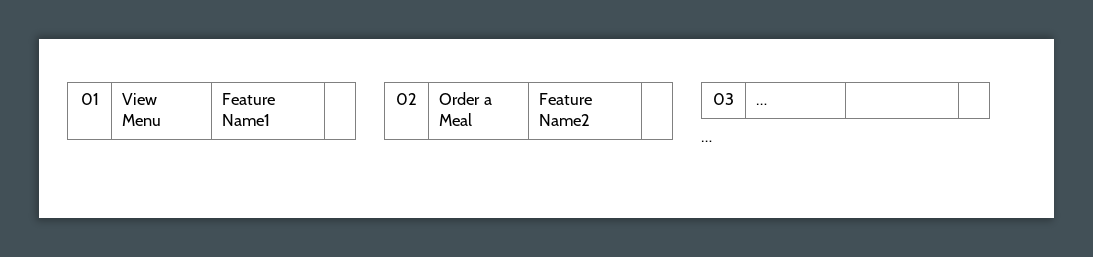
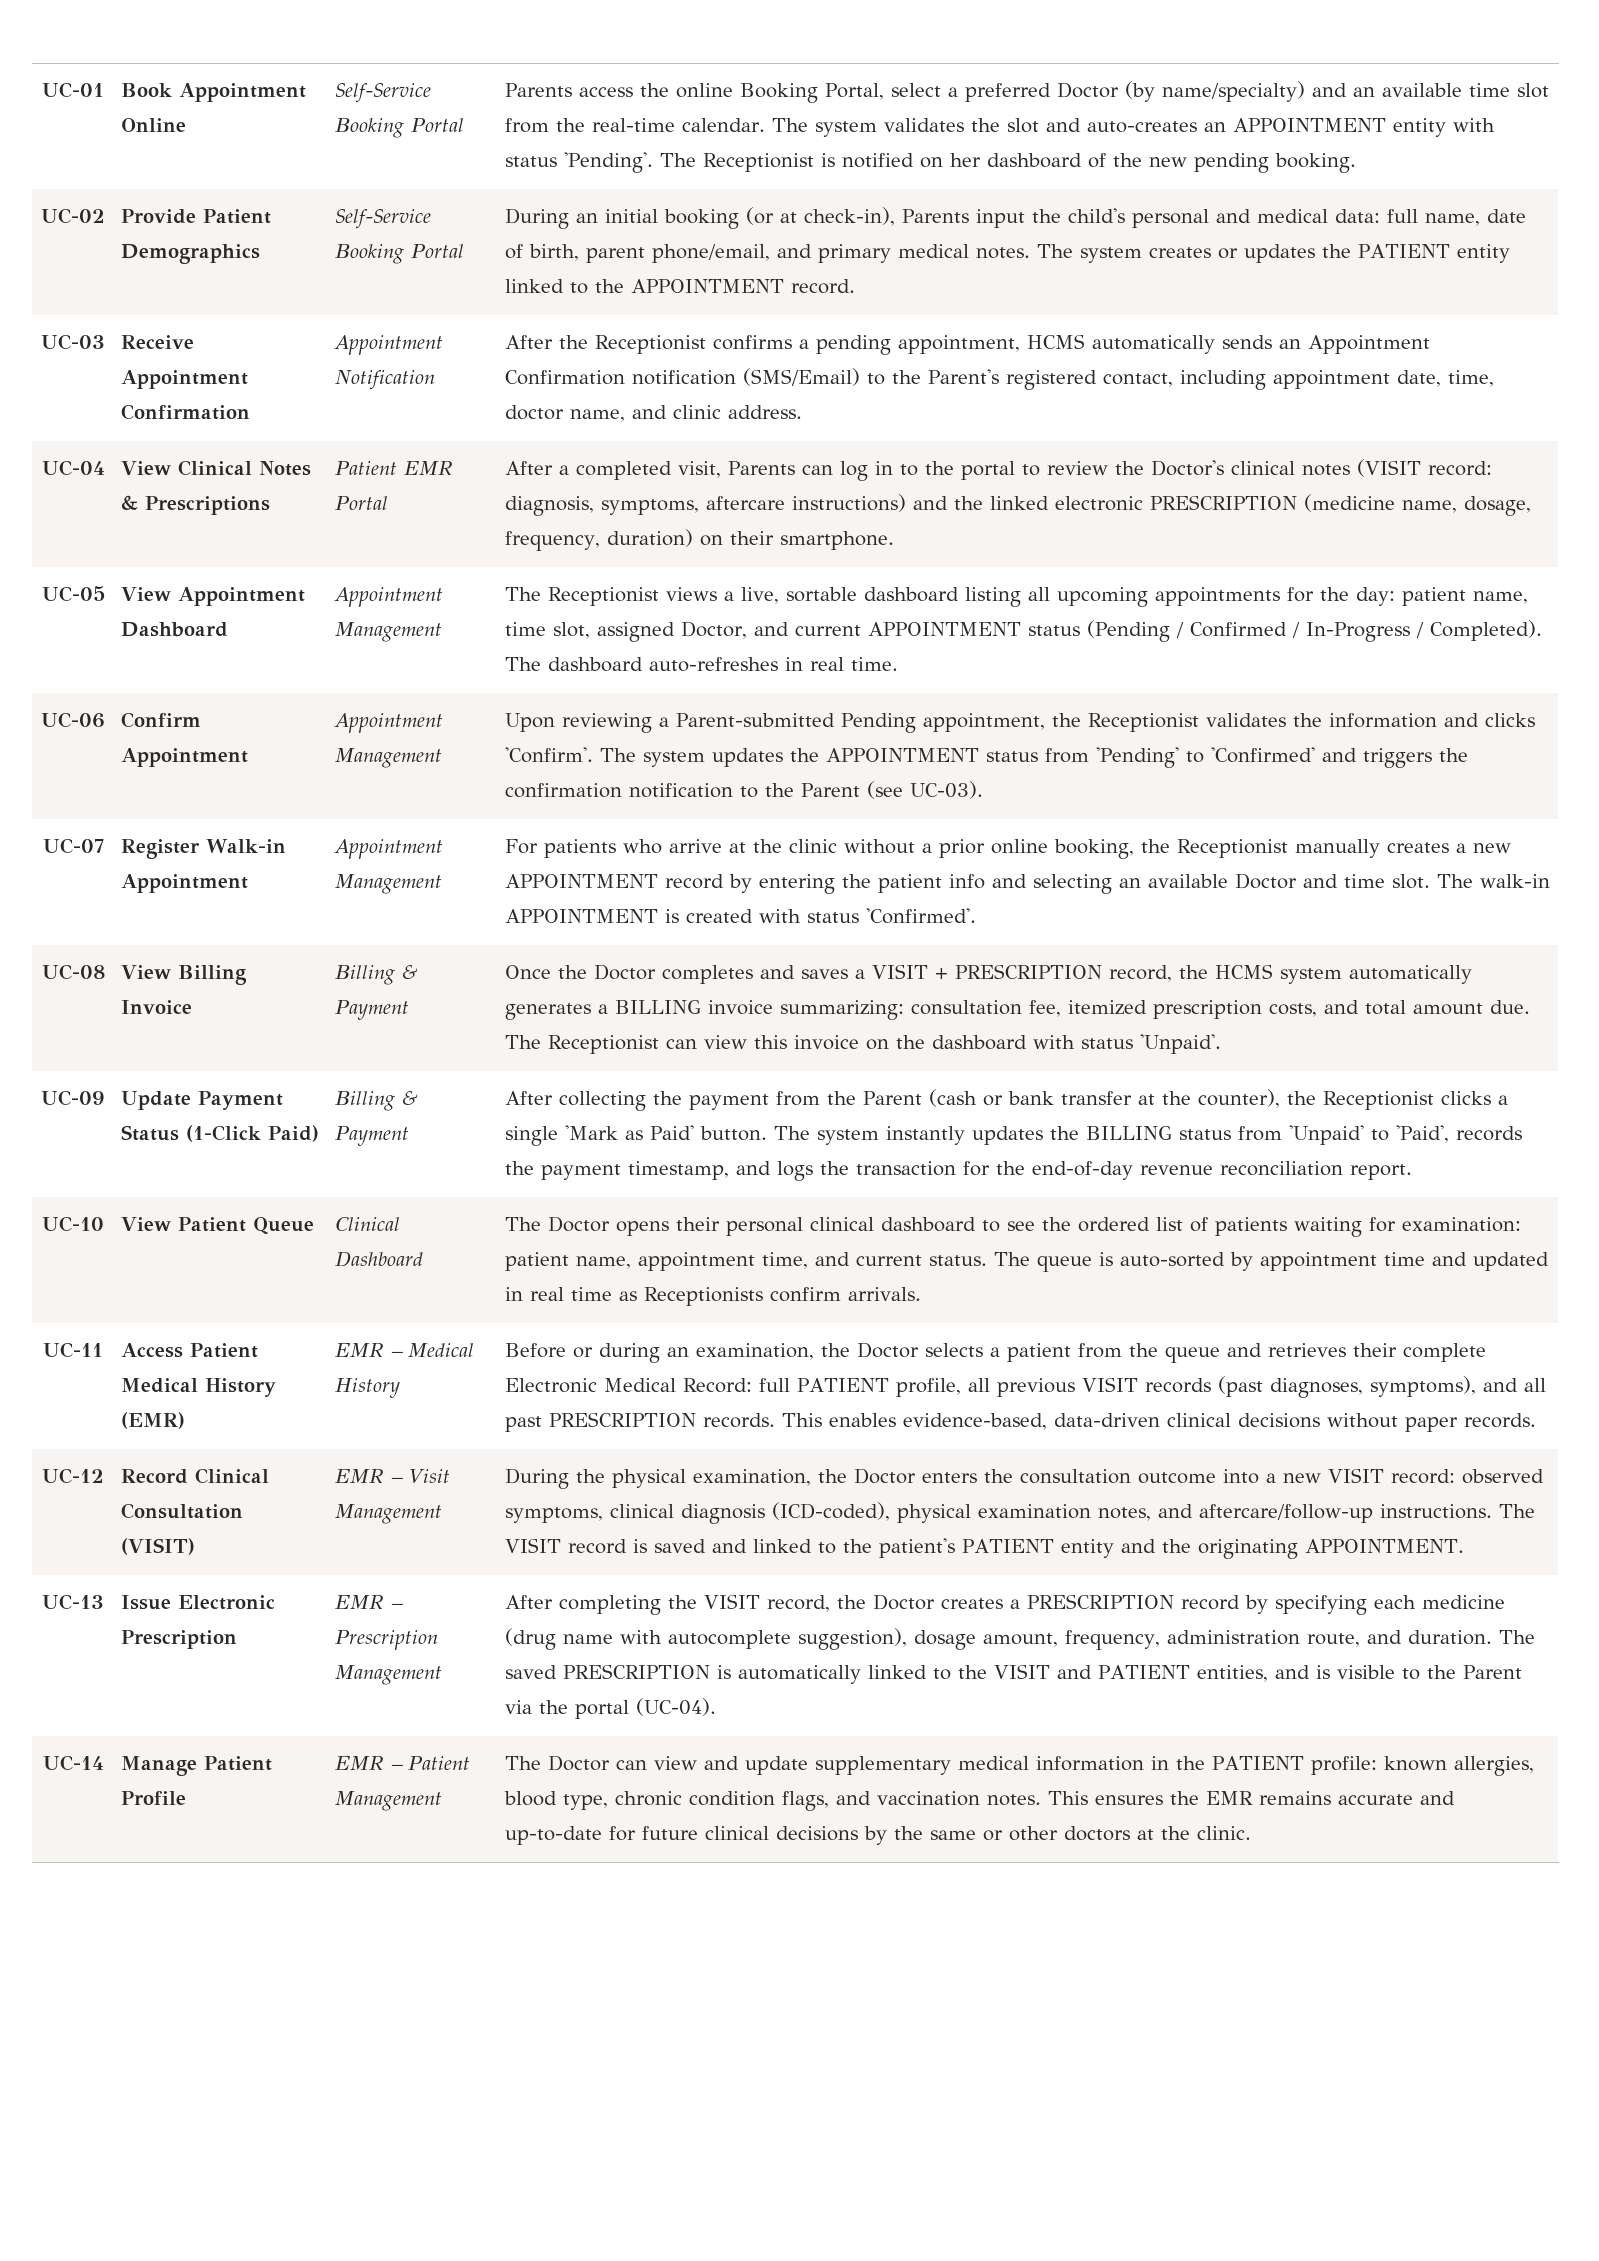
[80,93,99,105] [122,93,158,105] [122,114,162,126] [222,93,276,105] [222,114,271,126] [396,93,417,105] [439,92,492,105] [439,113,473,126] [539,93,593,105] [539,114,591,126] [713,93,734,105] [756,103,768,105] [701,140,712,142] 01 | View Menu | Feature Name1 | // 02 | Order a Meal | Feature Name2 | // 03 | … | | // … -> [42,82,104,98] [121,83,307,102] [121,118,187,132] [335,83,432,103] [335,118,465,138] [505,81,1550,103] [505,118,1496,137] [505,152,1357,173] [41,208,105,224] [121,209,272,224] [121,244,261,264] [335,209,432,229] [335,244,465,264] [505,207,1527,229] [505,244,1511,263] [505,279,856,294] [41,334,105,350] [121,335,195,349] [121,370,249,389] [121,404,251,420] [334,335,444,355] [335,370,436,390] [505,334,1431,355] [505,368,1495,390] [505,405,803,422] [41,460,105,476] [121,460,312,476] [121,495,271,515] [335,461,453,476] [335,496,389,510] [505,459,1493,481] [505,494,1532,516] [505,529,895,551] [41,586,105,602] [121,587,306,606] [121,622,229,637] [334,587,444,607] [335,622,443,642] [505,587,1529,607] [505,620,1543,642] [505,657,899,672] [41,712,105,728] [121,712,202,728] [121,748,249,767] [334,713,444,733] [335,748,443,768] [505,713,1536,733] [505,747,1469,768] [505,781,984,799] [42,838,104,854] [121,839,287,859] [121,874,249,893] [334,839,444,859] [335,874,443,894] [505,839,1512,859] [505,873,1551,894] [505,908,977,924] [41,964,105,980] [121,965,248,985] [121,1000,193,1014] [335,965,419,985] [335,1000,410,1020] [505,964,1473,984] [505,1000,1531,1020] [505,1034,1222,1054] [41,1090,105,1106] [121,1091,284,1110] [121,1125,320,1142] [335,1091,419,1111] [335,1126,410,1146] [505,1089,1509,1111] [505,1125,1523,1146] [505,1161,1413,1181] [42,1216,104,1232] [121,1217,315,1235] [335,1217,401,1231] [335,1251,424,1267] [505,1216,1522,1237] [505,1252,1550,1272] [505,1287,922,1306] [43,1342,103,1358] [121,1343,259,1358] [121,1378,277,1397] [121,1412,186,1429] [335,1343,475,1358] [335,1378,401,1398] [505,1342,1487,1363] [505,1376,1547,1398] [505,1412,1537,1432] [42,1468,104,1484] [121,1468,270,1484] [121,1503,244,1519] [121,1538,196,1555] [335,1469,451,1484] [335,1504,443,1524] [505,1468,1545,1489] [505,1502,1536,1524] [505,1538,1465,1559] [42,1594,104,1610] [121,1595,276,1610] [121,1630,238,1649] [335,1595,404,1610] [335,1630,439,1650] [335,1665,443,1685] [505,1594,1506,1615] [505,1628,1536,1650] [505,1664,1523,1684] [505,1698,717,1719] [42,1755,104,1771] [121,1756,273,1776] [121,1791,187,1805] [335,1756,471,1771] [335,1791,443,1811] [505,1755,1535,1776] [504,1791,1456,1811] [505,1826,1252,1845] UC-01 | Book Appointment Online | Self-Service Booking Portal | Parents access the online Booking Portal, select a preferred Doctor (by name/specialty) and an available time slot from the real-time calendar. The system validates the slot and auto-creates an APPOINTMENT entity with status 'Pending'. The Receptionist is notified on her dashboard of the new pending booking. // UC-02 | Provide Patient Demographics | Self-Service Booking Portal | During an initial booking (or at check-in), Parents input the child's personal and medical data: full name, date of birth, parent phone/email, and primary medical notes. The system creates or updates the PATIENT entity linked to the APPOINTMENT record. // UC-03 | Receive Appointment Confirmation | Appointment Notification | After the Receptionist confirms a pending appointment, HCMS automatically sends an Appointment Confirmation notification (SMS/Email) to the Parent's registered contact, including appointment date, time, doctor name, and clinic address. // UC-04 | View Clinical Notes & Prescriptions | Patient EMR Portal | After a completed visit, Parents can log in to the portal to review the Doctor's clinical notes (VISIT record: diagnosis, symptoms, aftercare instructions) and the linked electronic PRESCRIPTION (medicine name, dosage, frequency, duration) on their smartphone. // UC-05 | View Appointment Dashboard | Appointment Management | The Receptionist views a live, sortable dashboard listing all upcoming appointments for the day: patient name, time slot, assigned Doctor, and current APPOINTMENT status (Pending / Confirmed / In-Progress / Completed). The dashboard auto-refreshes in real time. // UC-06 | Confirm Appointment | Appointment Management | Upon reviewing a Parent-submitted Pending appointment, the Receptionist validates the information and clicks 'Confirm'. The system updates the APPOINTMENT status from 'Pending' to 'Confirmed' and triggers the confirmation notification to the Parent (see UC-03). // UC-07 | Register Walk-in Appointment | Appointment Management | For patients who arrive at the clinic without a prior online booking, the Receptionist manually creates a new APPOINTMENT record by entering the patient info and selecting an available Doctor and time slot. The walk-in APPOINTMENT is created with status 'Confirmed'. // UC-08 | View Billing Invoice | Billing & Payment | Once the Doctor completes and saves a VISIT + PRESCRIPTION record, the HCMS system automatically generates a BILLING invoice summarizing: consultation fee, itemized prescription costs, and total amount due. The Receptionist can view this invoice on the dashboard with status 'Unpaid'. // UC-09 | Update Payment Status (1-Click Paid) | Billing & Payment | After collecting the payment from the Parent (cash or bank transfer at the counter), the Receptionist clicks a single 'Mark as Paid' button. The system instantly updates the BILLING status from 'Unpaid' to 'Paid', records the payment timestamp, and logs the transaction for the end-of-day revenue reconciliation report. // UC-10 | View Patient Queue | Clinical Dashboard | The Doctor opens their personal clinical dashboard to see the ordered list of patients waiting for examination: patient name, appointment time, and current status. The queue is auto-sorted by appointment time and updated in real time as Receptionists confirm arrivals. // UC-11 | Access Patient Medical History (EMR) | EMR – Medical History | Before or during an examination, the Doctor selects a patient from the queue and retrieves their complete Electronic Medical Record: full PATIENT profile, all previous VISIT records (past diagnoses, symptoms), and all past PRESCRIPTION records. This enables evidence-based, data-driven clinical decisions without paper records. // UC-12 | Record Clinical Consultation (VISIT) | EMR – Visit Management | During the physical examination, the Doctor enters the consultation outcome into a new VISIT record: observed symptoms, clinical diagnosis (ICD-coded), physical examination notes, and aftercare/follow-up instructions. The VISIT record is saved and linked to the patient's PATIENT entity and the originating APPOINTMENT. // UC-13 | Issue Electronic Prescription | EMR – Prescription Management | After completing the VISIT record, the Doctor creates a PRESCRIPTION record by specifying each medicine (drug name with autocomplete suggestion), dosage amount, frequency, administration route, and duration. The saved PRESCRIPTION is automatically linked to the VISIT and PATIENT entities, and is visible to the Parent via the portal (UC-04). // UC-14 | Manage Patient Profile | EMR – Patient Management | The Doctor can view and update supplementary medical information in the PATIENT profile: known allergies, blood type, chronic condition flags, and vaccination notes. This ensures the EMR remains accurate and up-to-date for future clinical decisions by the same or other doctors at the clinic.

